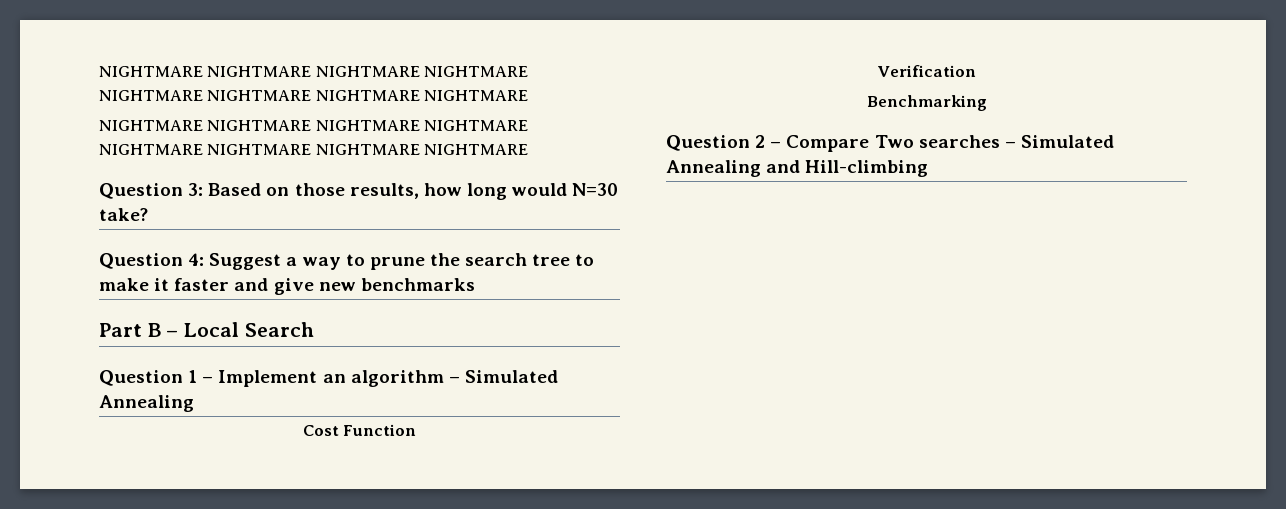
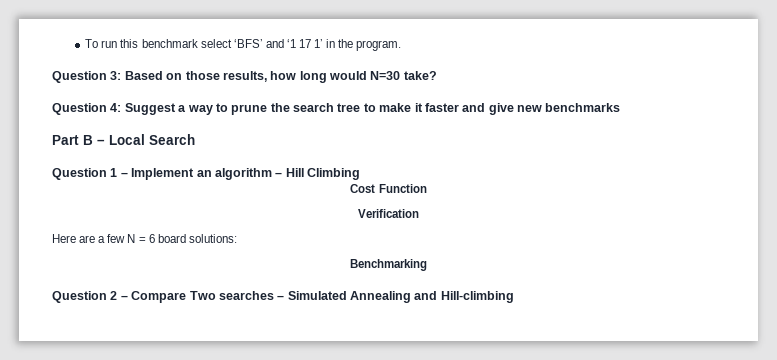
[99,66,529,77] [99,90,529,101] [99,120,529,131] [99,144,529,155] NIGHTMARE NIGHTMARE NIGHTMARE NIGHTMARE NIGHTMARE NIGHTMARE NIGHTMARE NIGHTMARE // NIGHTMARE NIGHTMARE NIGHTMARE NIGHTMARE NIGHTMARE NIGHTMARE NIGHTMARE NIGHTMARE -> [85,39,402,51] To run this benchmark select ‘BFS’ and ‘1 17 1’ in the program.
[464,370,558,383] [99,395,194,412] Simulated Annealing -> [285,168,360,180] Hill Climbing
(977, 71) none -> [52,234,237,243] // Here are a few N = 6 board solutions:

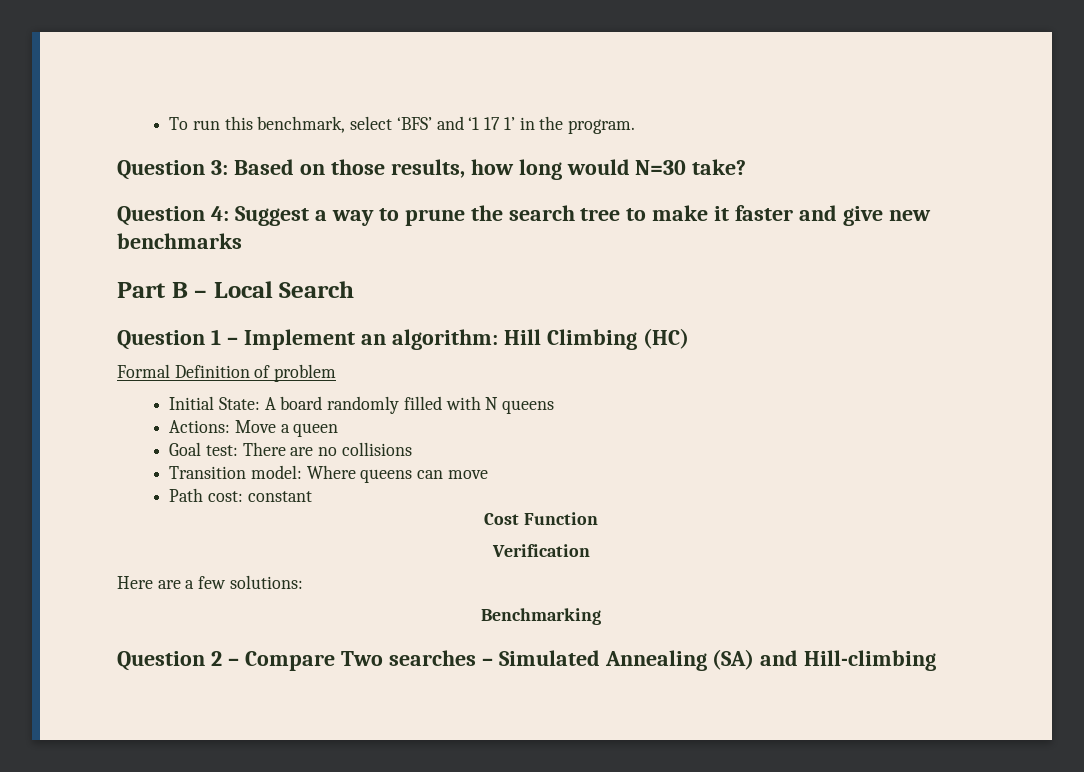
[141,39,198,48] benchmark -> [257,116,346,133] benchmark,
[214,168,283,180] algorithm – -> [391,329,498,350] algorithm:
(360, 174) none -> [642,328,689,349] [117,364,337,382] [169,396,555,414] [169,420,339,437] [169,442,412,456] [169,465,488,483] [169,488,312,502] (HC) // Formal Definition of problem // Initial State: A board randomly filled with N queens // Actions: Move a queen // Goal test: There are no collisions // Transition model: Where queens can move // Path cost: constant
[127,234,186,243] N = 6 board -> (227, 582) none
(411, 297) none -> [712,649,755,670] (SA)

